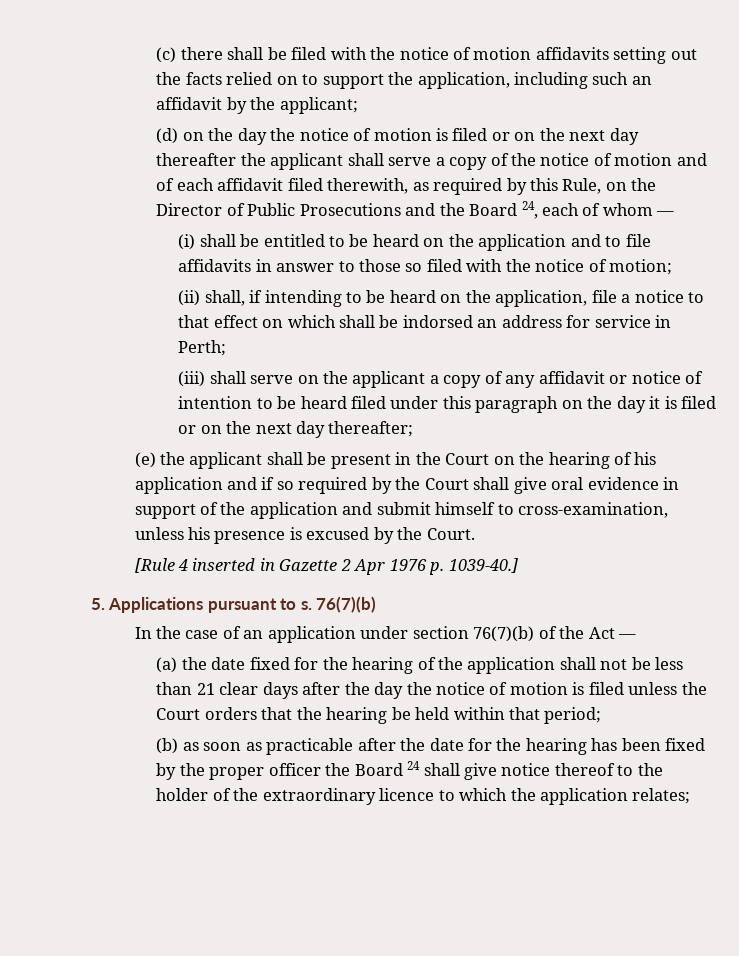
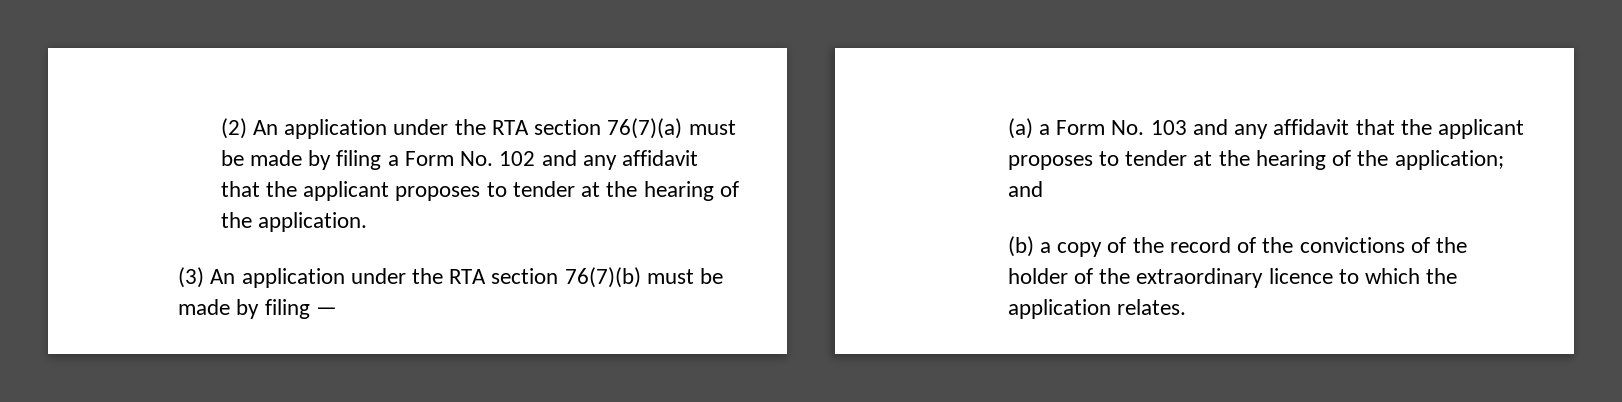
[156,47,697,64] [156,72,652,89] [156,97,358,114] [156,128,639,145] [156,153,707,170] [156,178,657,195] [156,201,675,219] [178,234,651,251] [178,259,673,275] [178,290,705,307] [178,315,672,328] [178,340,227,356] [178,371,704,388] [178,396,717,413] [178,421,414,438] [134,452,657,469] [134,477,680,494] [134,502,669,519] [134,527,475,544] [134,558,518,575] [91,596,377,613] [134,626,637,643] [156,657,684,674] [156,682,707,699] [156,707,602,724] [156,738,706,755] [156,761,634,780] (c) there shall be filed with the notice of motion affidavits setting out the facts relied on to support the application, including such an affidavit by the applicant; // (d) on the day the notice of motion is filed or on the next day thereafter the applicant shall serve a copy of the notice of motion and of each affidavit filed therewith, as required by this Rule, on the Director of Public Prosecutions and the Board 24, each of whom — // (i) shall be entitled to be heard on the application and to file affidavits in answer to those so filed with the notice of motion; // (ii) shall, if intending to be heard on the application, file a notice to that effect on which shall be indorsed an address for service in Perth; // (iii) shall serve on the applicant a copy of any affidavit or notice of intention to be heard filed under this paragraph on the day it is filed or on the next day thereafter; // (e) the applicant shall be present in the Court on the hearing of his application and if so required by the Court shall give oral evidence in support of the application and submit himself to cross-examination, unless his presence is excused by the Court. // [Rule 4 inserted in Gazette 2 Apr 1976 p. 1039-40.] // 5. Applications pursuant to s. 76(7)(b) // In the case of an application under section 76(7)(b) of the Act — // (a) the date fixed for the hearing of the application shall not be less than 21 clear days after the day the notice of motion is filed unless the Court orders that the hearing be held within that period; // (b) as soon as practicable after the date for the hearing has been fixed by the proper officer the Board 24 shall give notice thereof to -> [220,118,736,139] [220,150,698,170] [220,181,739,201] [220,212,368,232] [178,267,724,288] [178,299,337,319] [1007,118,1524,139] [1007,150,1504,170] [1007,181,1043,197] [1007,236,1430,257] (2) An application under the RTA section 76(7)(a) must be made by filing a Form No. 102 and any affidavit that the applicant proposes to tender at the hearing of the application. // (3) An application under the RTA section 76(7)(b) must be made by filing — // (a) a Form No. 103 and any affidavit that the applicant proposes to tender at the hearing of the application; and // (b) a copy of the record of the convictions of
[632,788,691,804] relates; -> [1117,299,1187,315] relates.

